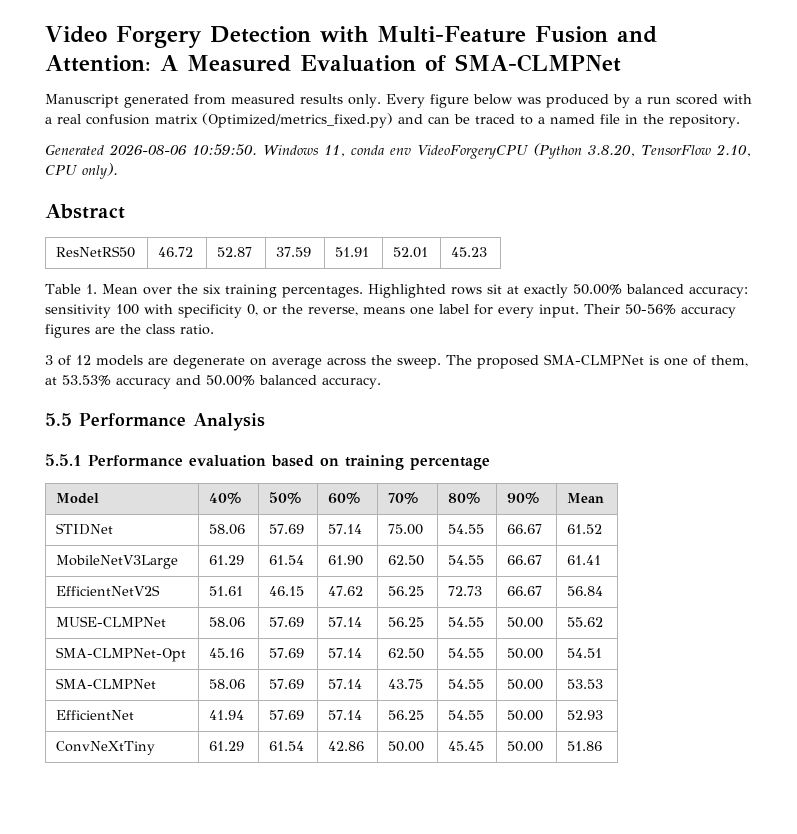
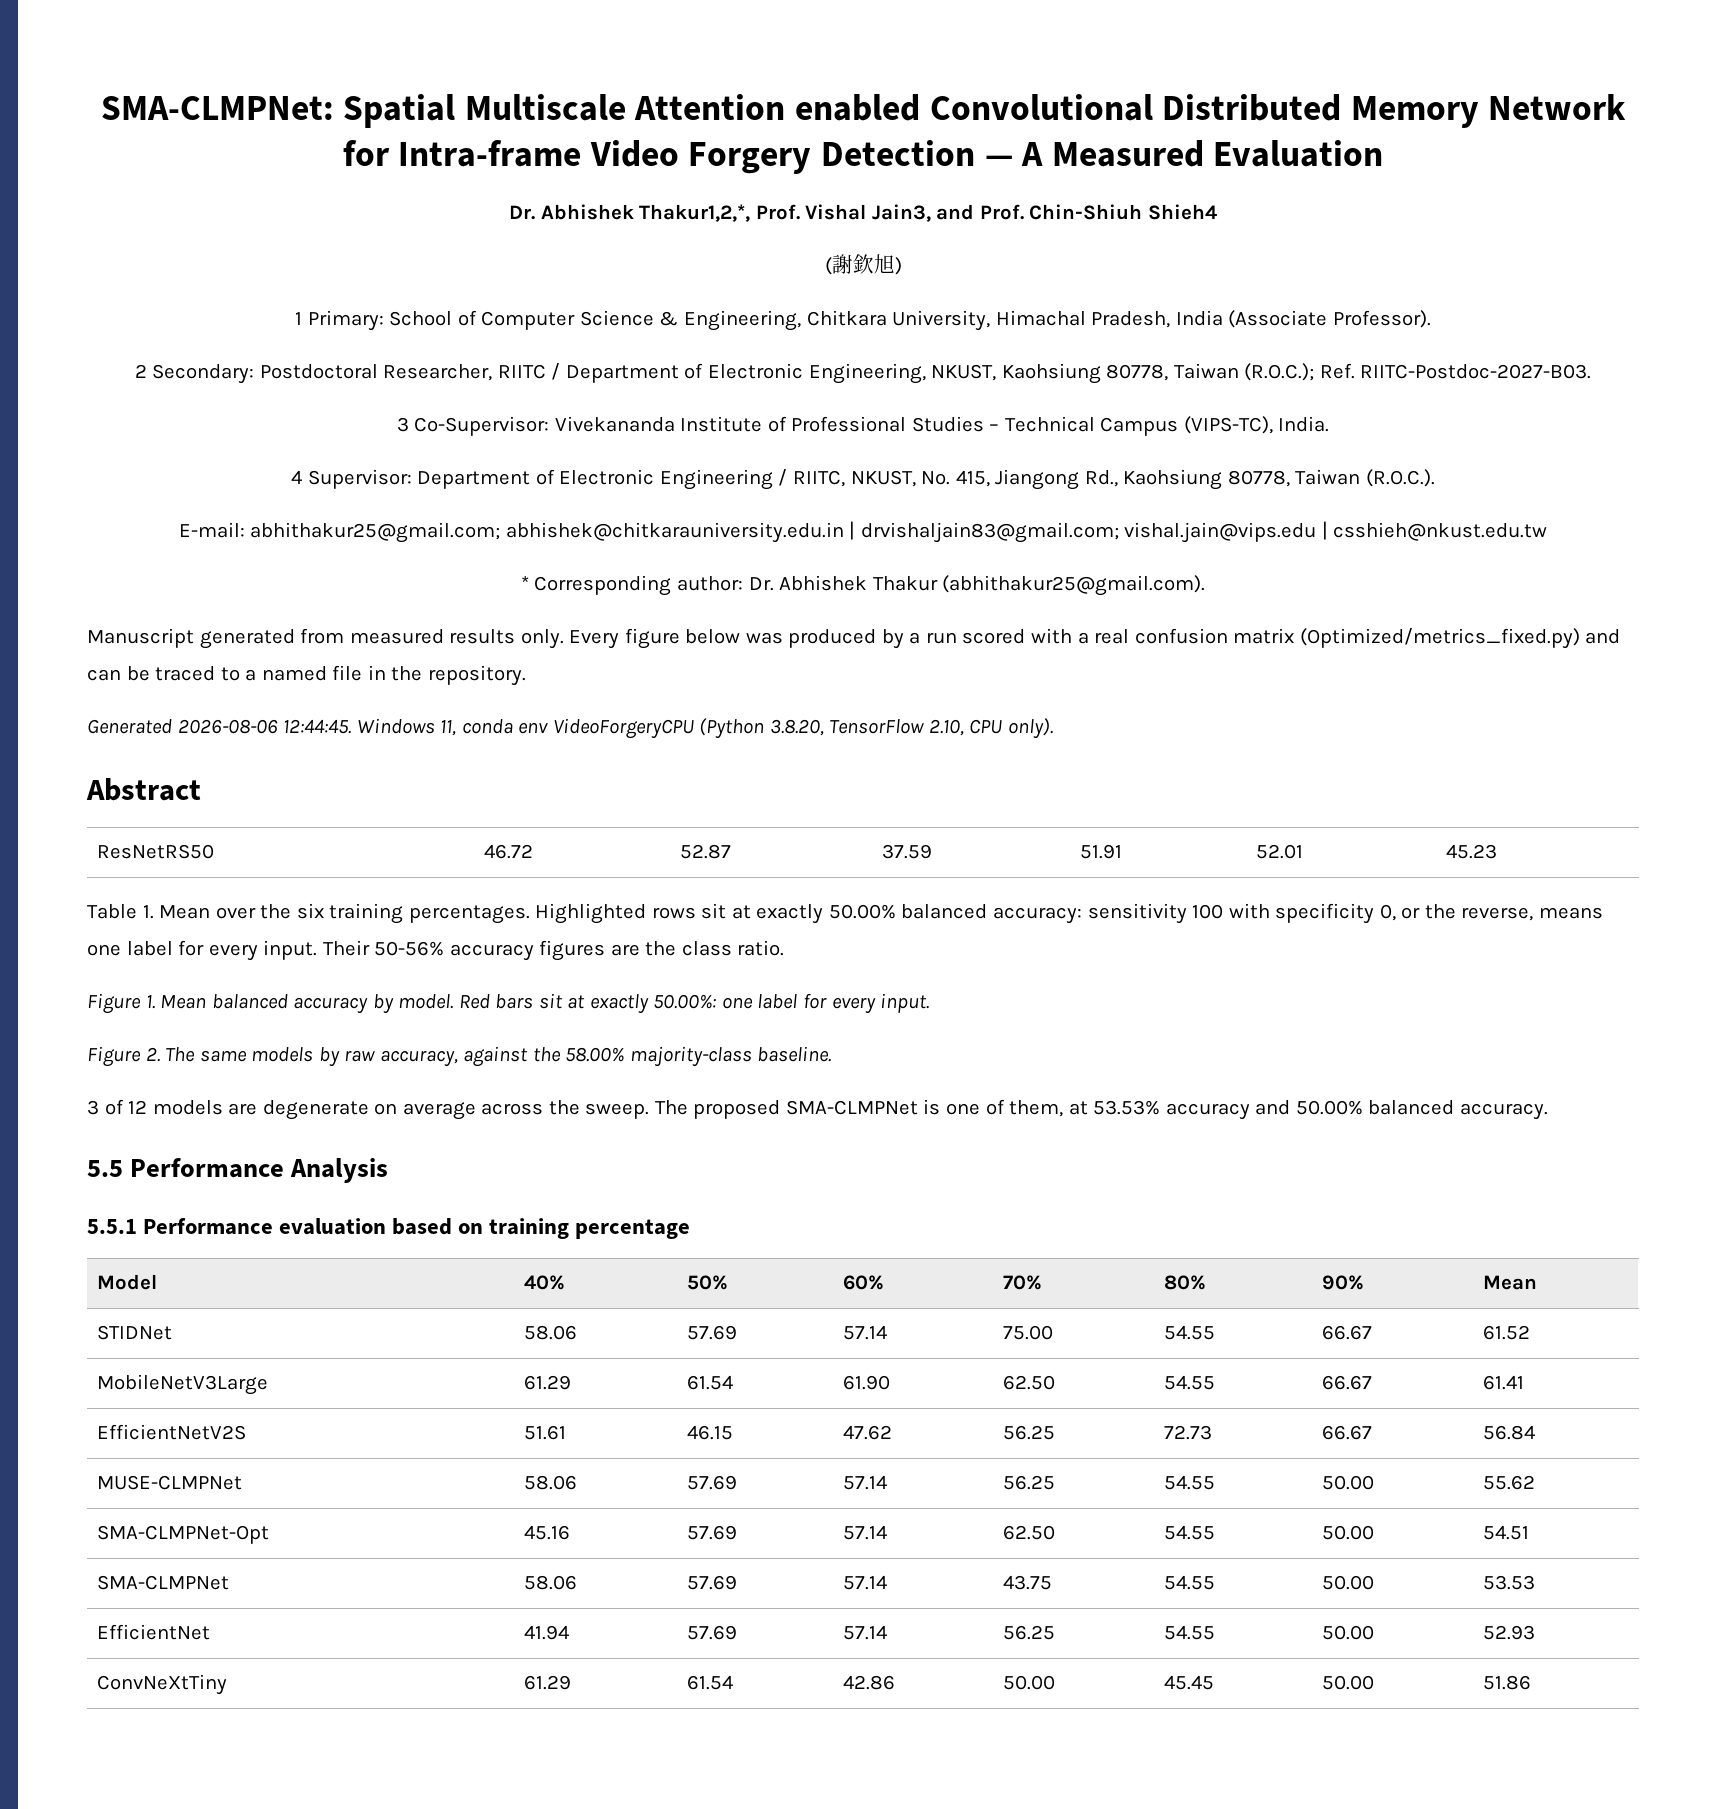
[45,26,657,48] [45,54,621,72] Video Forgery Detection with Multi-Feature Fusion and Attention: A Measured Evaluation of SMA-CLMPNet -> [100,94,1627,128] [342,140,1384,174] [509,204,1217,222] [824,254,902,275] [295,310,1431,331] [134,363,1592,384] [396,416,1330,436] [291,469,1435,490] [178,521,1548,543] [520,575,1206,596] SMA-CLMPNet: Spatial Multiscale Attention enabled Convolutional Distributed Memory Network for Intra-frame Video Forgery Detection — A Measured Evaluation // Dr. Abhishek Thakur1,2,*, Prof. Vishal Jain3, and Prof. Chin-Shiuh Shieh4 // (謝欽旭) // 1 Primary: School of Computer Science & Engineering, Chitkara University, Himachal Pradesh, India (Associate Professor). // 2 Secondary: Postdoctoral Researcher, RIITC / Department of Electronic Engineering, NKUST, Kaohsiung 80778, Taiwan (R.O.C.); Ref. RIITC-Postdoc-2027-B03. // 3 Co-Supervisor: Vivekananda Institute of Professional Studies – Technical Campus (VIPS-TC), India. // 4 Supervisor: Department of Electronic Engineering / RIITC, NKUST, No. 415, Jiangong Rd., Kaohsiung 80778, Taiwan (R.O.C.). // E-mail: abhithakur25@gmail.com; abhishek@chitkarauniversity.edu.in | drvishaljain83@gmail.com; vishal.jain@vips.edu | csshieh@nkust.edu.tw // * Corresponding author: Dr. Abhishek Thakur (abhithakur25@gmail.com).
[192,144,257,156] 10:59:50. -> [283,719,352,734] 12:44:45.
(214, 329) none -> [87,993,930,1014] [87,1046,832,1067] // Figure 1. Mean balanced accuracy by model. Red bars sit at exactly 50.00%: one label for every input. // Figure 2. The same models by raw accuracy, against the 58.00% majority-class baseline.

